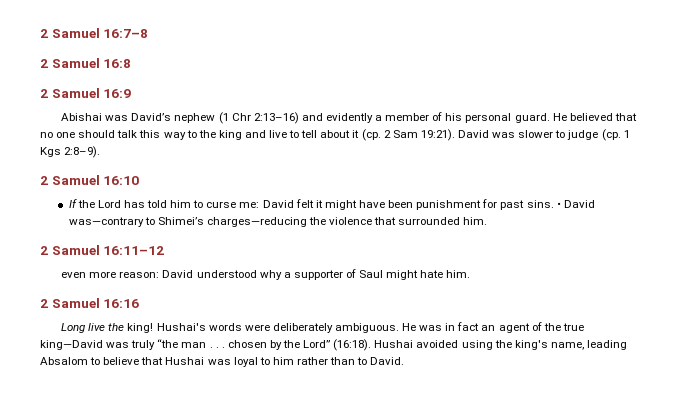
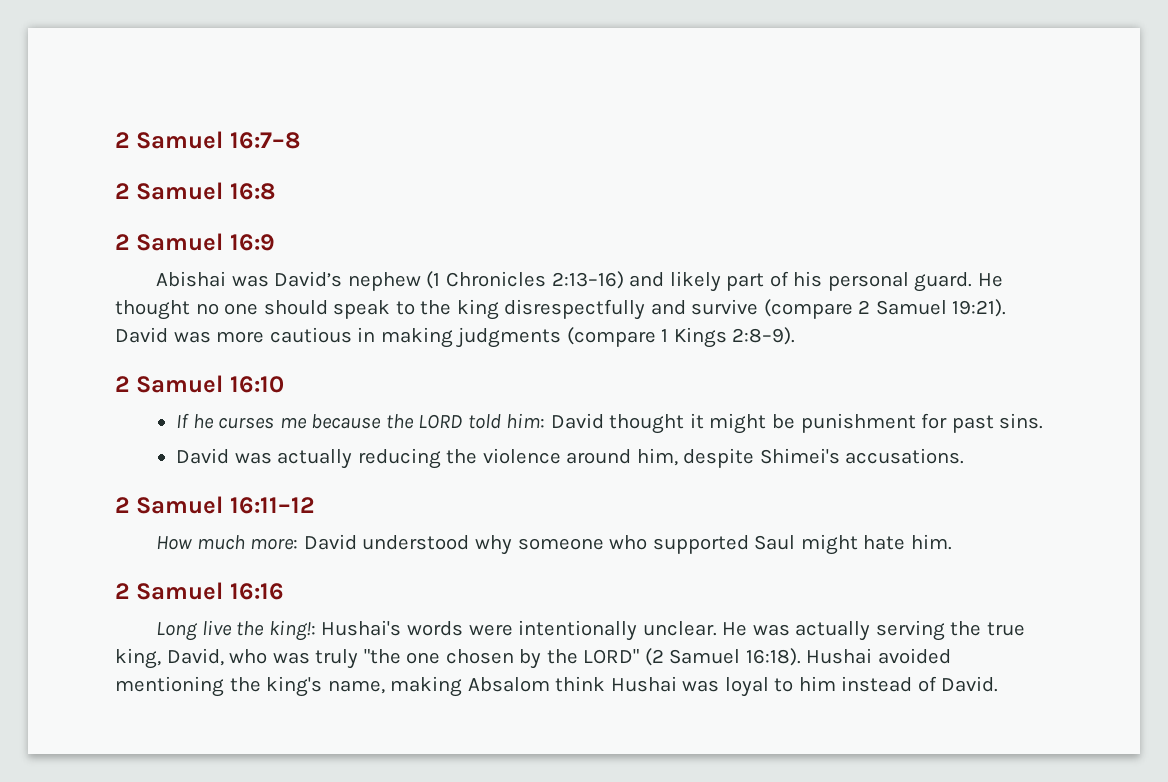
[231,113,251,121] Chr -> [445,271,546,287] Chronicles
[325,113,430,123] evidently a member -> [669,271,765,292] likely part
[569,113,637,121] believed that -> [115,300,190,320] thought
[117,129,630,141] [40,147,61,157] talk this way to the king and live to tell about it (cp. 2 Sam 19:21). David was slower to judge (cp. 1 Kgs -> [333,299,1007,320] [115,327,727,348] speak to the king disrespectfully and survive (compare 2 Samuel 19:21). David was more cautious in making judgments (compare 1 Kings
[77,199,595,210] [68,217,488,227] [40,245,165,255] [61,269,356,280] the Lord has told him to curse me: David felt it might have been punishment for past sins. • David was—contrary to Shimei’s charges—reducing the violence that surrounded him. // 2 Samuel 16:11–12 // even more reason: David understood why a supporter of -> [192,413,1044,434] [176,448,965,469] [115,496,315,514] [156,534,749,555] he curses me because the LORD told him: David thought it might be punishment for past sins. // David was actually reducing the violence around him, despite Shimei's accusations. // 2 Samuel 16:11–12 // How much more: David understood why someone who supported
[127,323,154,333] king! -> [268,620,316,641] king!:
[272,322,584,333] [40,339,372,351] deliberately ambiguous. He was in fact an agent of the true king—David was truly “the man . . . chosen by the Lord” (16:18). -> [518,620,1025,641] [115,648,801,669] intentionally unclear. He was actually serving the true king, David, who was truly "the one chosen by the LORD" (2 Samuel 16:18).
[461,340,493,350] using -> [115,676,224,697] mentioning
[586,340,627,350] [40,357,164,365] leading Absalom to believe that -> [390,676,606,697] making Absalom think
[296,357,368,365] rather than to -> [841,676,937,692] instead of

